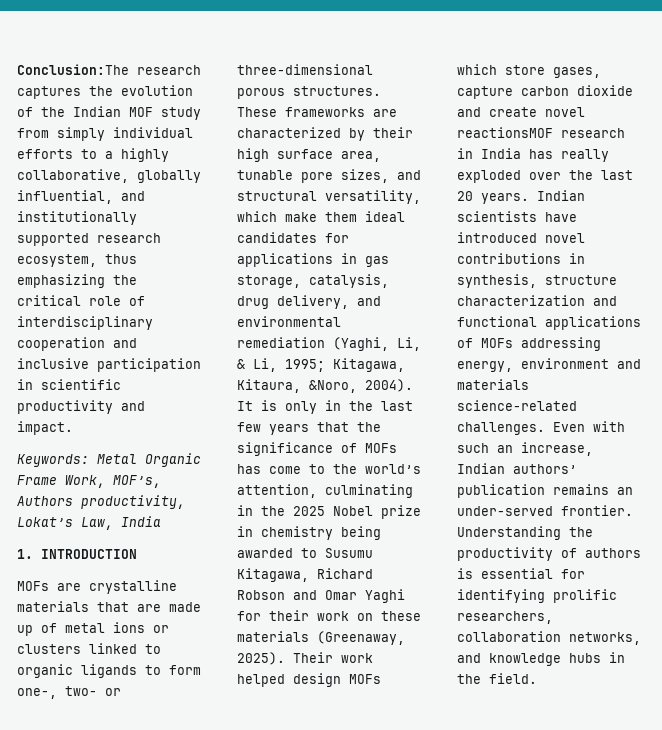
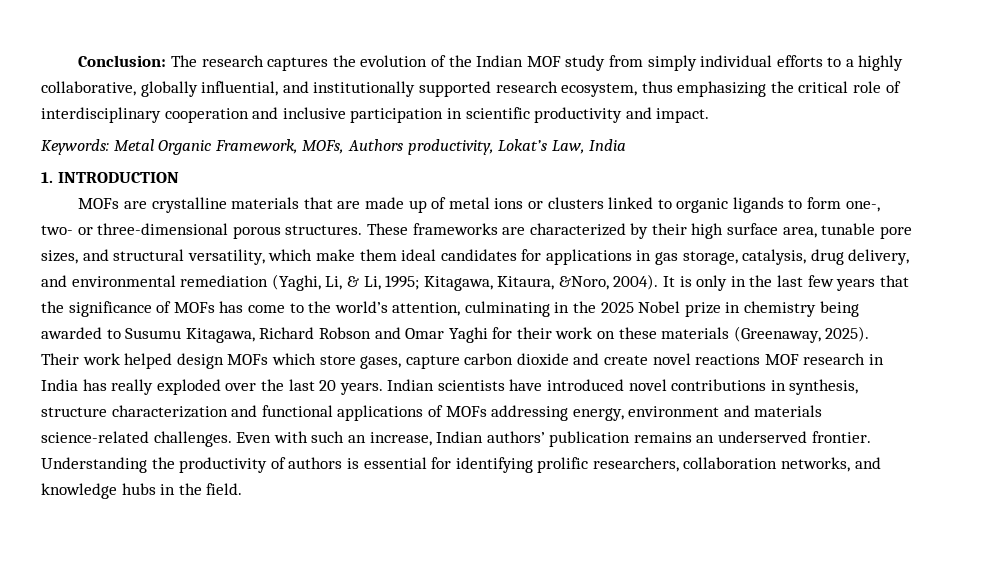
[17,64,129,75] Conclusion:The -> [78,55,198,67] Conclusion: The
[17,475,161,488] Frame Work, MOF’s, -> [214,139,345,154] Framework, MOFs,
[457,127,553,138] reactionsMOF -> [695,354,799,365] reactions MOF
[457,506,553,516] under-served -> [718,431,808,443] underserved

